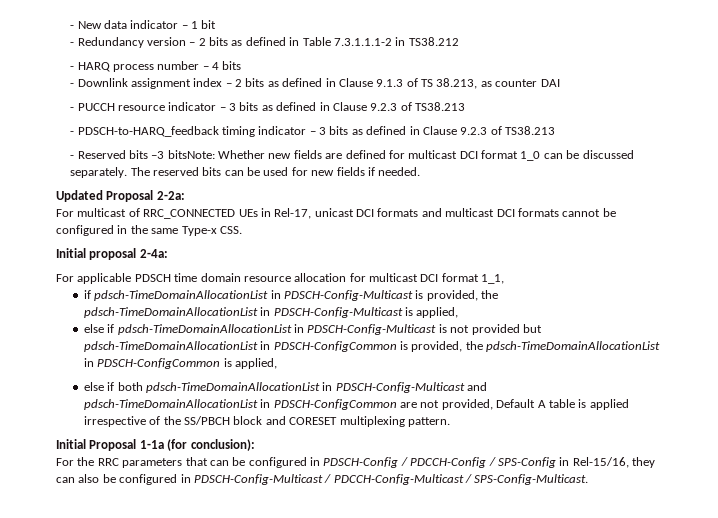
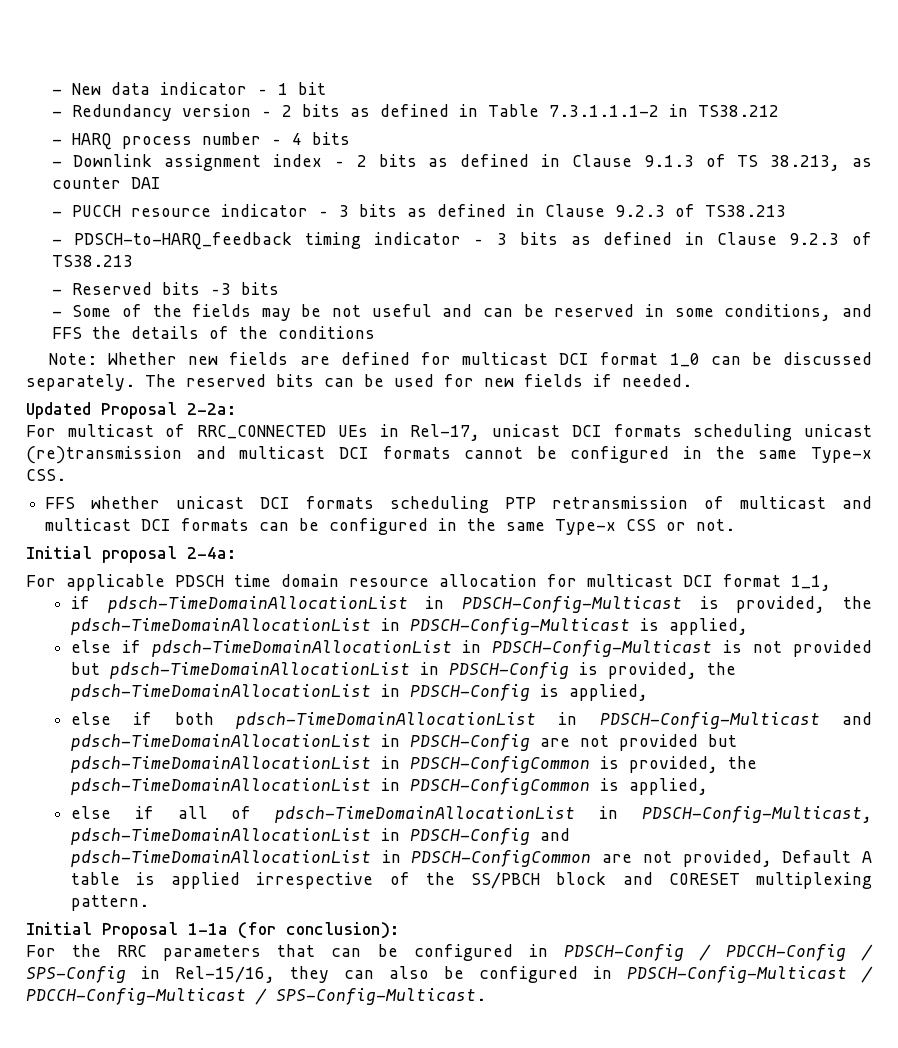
[167,150,215,159] bitsNote: -> [240,282,279,295] [51,304,872,321] [51,326,375,339] [48,353,97,365] bits // - Some of the fields may be not useful and can be reserved in some conditions, and FFS the details of the conditions // Note:
(419, 212) none -> [693,424,873,441] [26,446,182,464] scheduling unicast (re)transmission
(242, 230) none -> [45,496,873,513] [45,518,736,535] // FFS whether unicast DCI formats scheduling PTP retransmission of multicast and multicast DCI formats can be configured in the same Type-x CSS or not.
(271, 345) none -> [448,662,736,679] [70,684,648,701] [70,712,872,729] [70,734,737,751] [70,756,400,773] PDSCH-Config is provided, the pdsch-TimeDomainAllocationList in PDSCH-Config is applied, // else if both pdsch-TimeDomainAllocationList in PDSCH-Config-Multicast and pdsch-TimeDomainAllocationList in PDSCH-Config are not provided but pdsch-TimeDomainAllocationList in
[117,382,465,393] both pdsch-TimeDomainAllocationList in PDSCH-Config-Multicast -> [177,806,872,823] [70,828,530,845] all of pdsch-TimeDomainAllocationList in PDSCH-Config-Multicast, pdsch-TimeDomainAllocationList in PDSCH-Config

